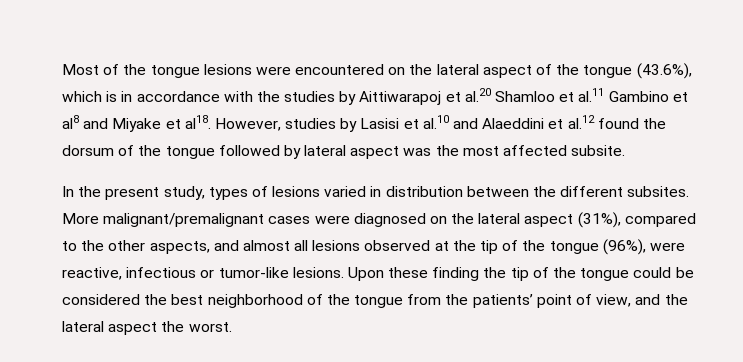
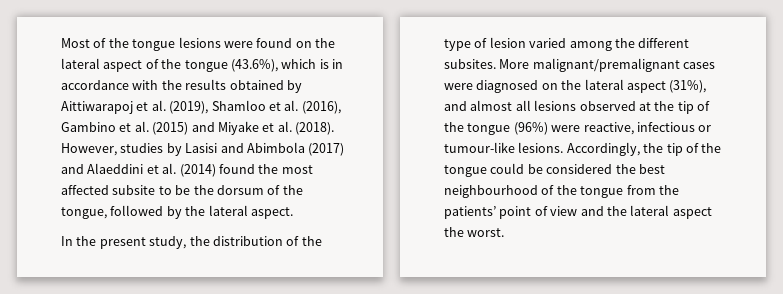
[295,64,385,75] encountered -> [256,38,293,48] found
[284,91,336,102] studies -> [185,79,284,90] results obtained
[464,88,688,102] [62,115,79,129] al.20 Shamloo et al.11 Gambino et al8 -> [151,100,341,114] [61,121,189,135] al. (2019), Shamloo et al. (2016), Gambino et al. (2015)
[184,115,211,129] al18. -> [277,121,334,135] al. (2018).
[403,115,639,129] et al.10 and Alaeddini et al.12 found -> [220,142,345,156] [61,163,313,177] [61,185,191,195] and Abimbola (2017) and Alaeddini et al. (2014) found the most affected subsite to be
[165,146,215,159] tongue -> [61,207,107,219] tongue,
[304,145,626,159] [62,186,529,200] lateral aspect was the most affected subsite. // In the present study, types of lesions varied in distribution between -> [185,205,293,219] [61,236,322,249] [444,37,612,51] the lateral aspect. // In the present study, the distribution of the type of lesion varied among
[624,213,696,227] [62,240,210,254] compared to the other aspects, -> (707, 86) none
[602,239,646,255] (96%), -> [513,122,548,135] (96%)
[218,267,480,281] tumor-like lesions. Upon these finding -> [444,142,640,156] tumour-like lesions. Accordingly,
[207,294,303,308] neighborhood -> [444,185,538,198] neighbourhood
[596,294,632,307] view, -> [550,206,578,216] view

